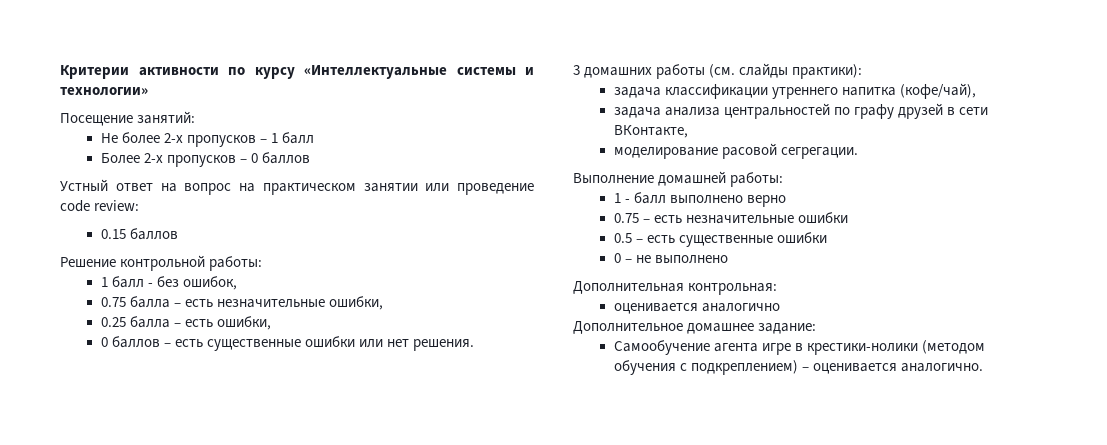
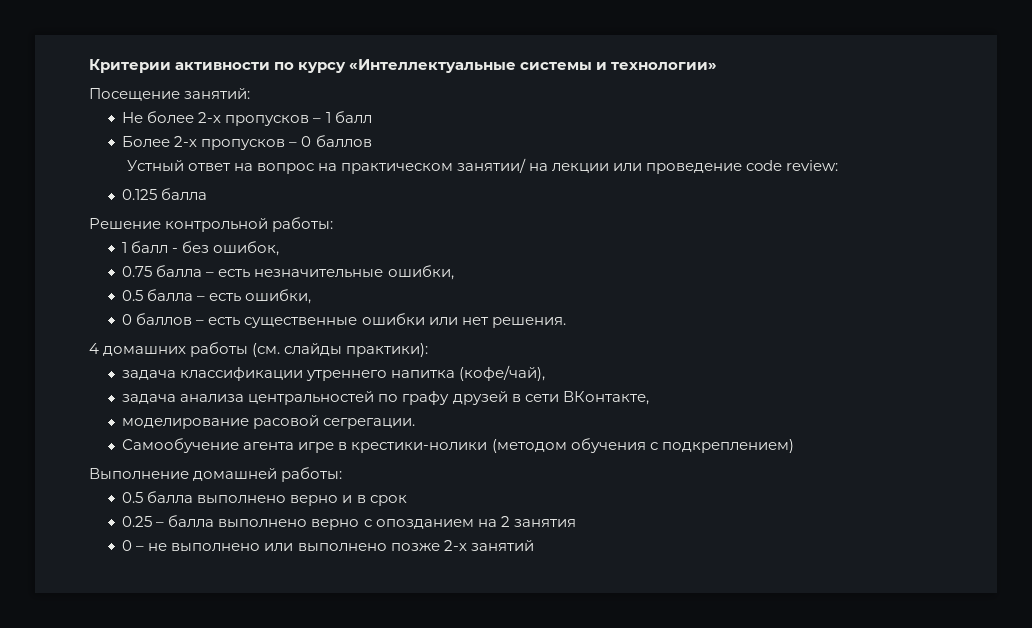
[363,183,418,192] занятии -> [456,158,609,173] занятии/ на лекции
[100,228,178,240] 0.15 баллов -> [122,188,208,200] 0.125 балла
[100,317,126,327] 0.25 -> [122,290,144,301] 0.5
[573,65,580,75] 3 -> [89,343,99,354] 4
[573,171,784,187] [613,192,786,207] [613,212,848,224] [613,232,827,247] [613,253,728,264] [573,281,778,295] [613,303,780,314] [573,321,817,334] // Выполнение домашней работы: // 1 - балл выполнено верно // 0.75 – есть незначительные ошибки // 0.5 – есть существенные ошибки // 0 – не выполнено // Дополнительная контрольная: // оценивается аналогично // Дополнительное домашнее задание: -> (416, 423) none
[801,363,983,374] – оценивается аналогично. -> [89,467,343,482] [122,491,407,506] [122,515,576,530] [122,540,534,552] // Выполнение домашней работы: // 0.5 балла выполнено верно и в срок // 0.25 – балла выполнено верно с опозданием на 2 занятия // 0 – не выполнено или выполнено позже 2-х занятий

